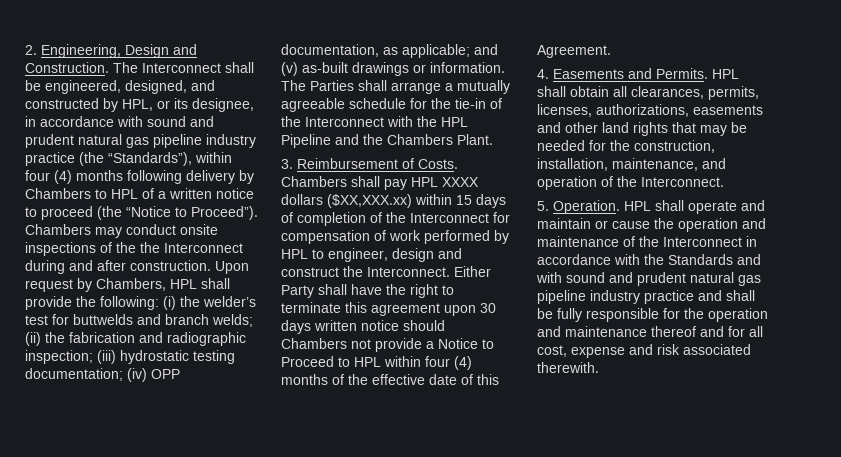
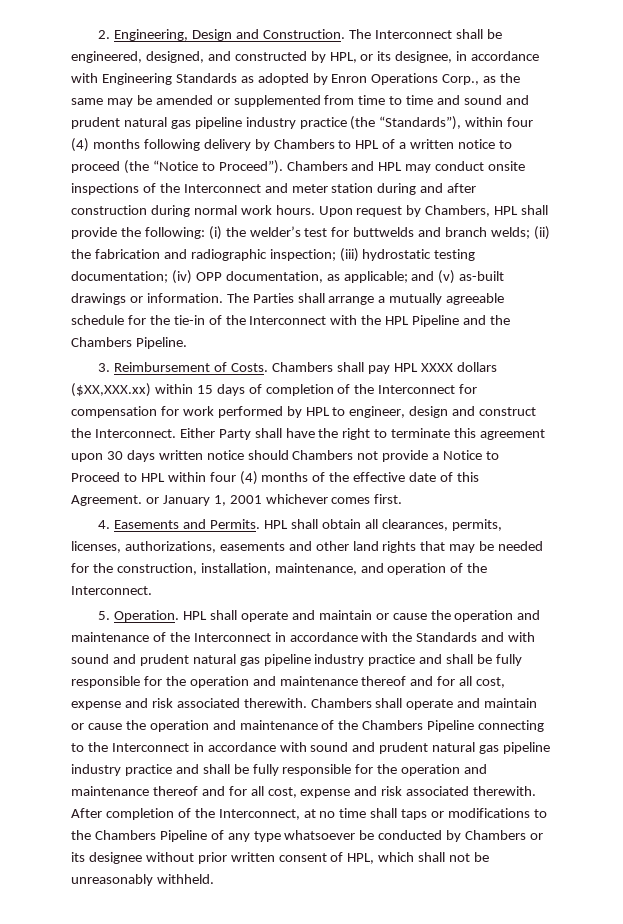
(143, 121) none -> [101,73,521,85] [71,95,461,107] Engineering Standards as adopted by Enron Operations Corp., as the same may be amended or supplemented from time to time and
(91, 229) none -> [351,161,403,171] and HPL
[140,242,243,253] [25,260,211,274] the Interconnect during and after construction. -> [183,183,477,195] [71,205,315,217] Interconnect and meter station during and after construction during normal work hours.
[457,134,493,145] Plant. -> [135,337,187,349] Pipeline.
[374,230,386,241] of -> [160,406,179,416] for
(611, 51) none -> [145,494,403,506] or January 1, 2001 whichever comes first.
(599, 367) none -> [310,698,538,710] [71,720,545,732] [71,742,551,754] [71,764,488,776] [71,786,537,798] [71,808,547,820] [71,830,544,842] [71,852,490,864] [71,874,214,886] Chambers shall operate and maintain or cause the operation and maintenance of the Chambers Pipeline connecting to the Interconnect in accordance with sound and prudent natural gas pipeline industry practice and shall be fully responsible for the operation and maintenance thereof and for all cost, expense and risk associated therewith. After completion of the Interconnect, at no time shall taps or modifications to the Chambers Pipeline of any type whatsoever be conducted by Chambers or its designee without prior written consent of HPL, which shall not be unreasonably withheld.

